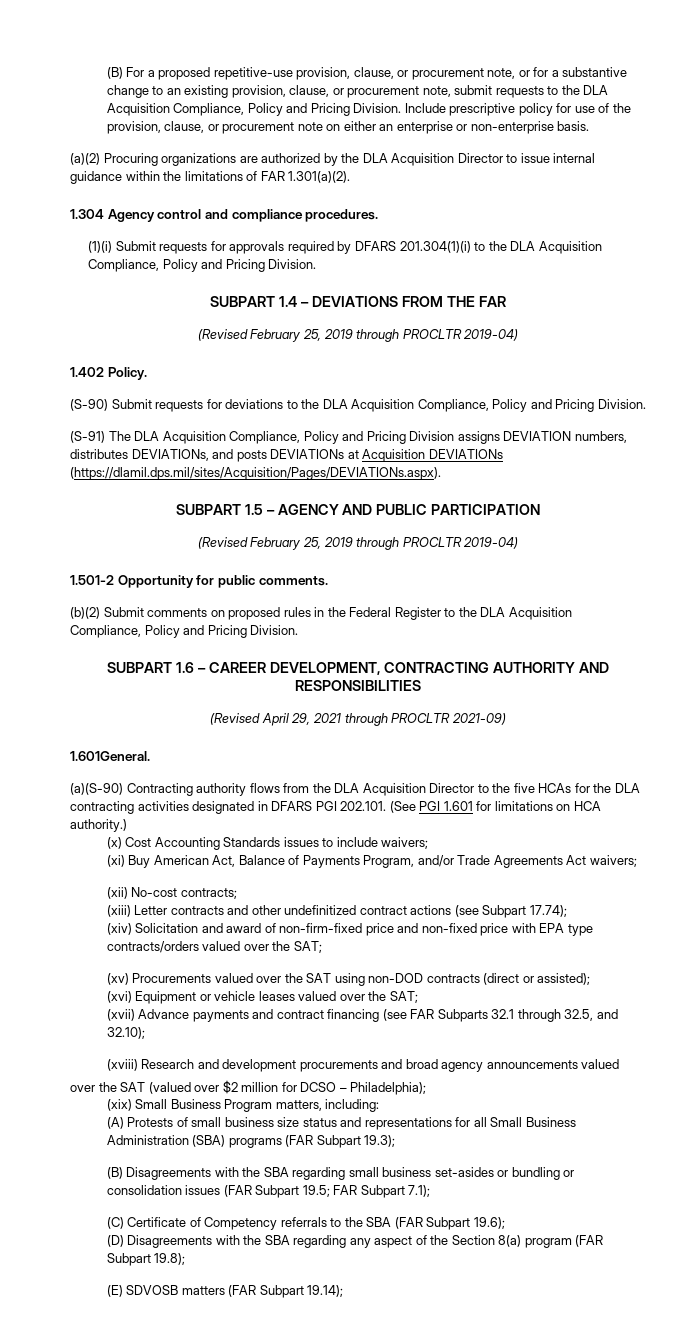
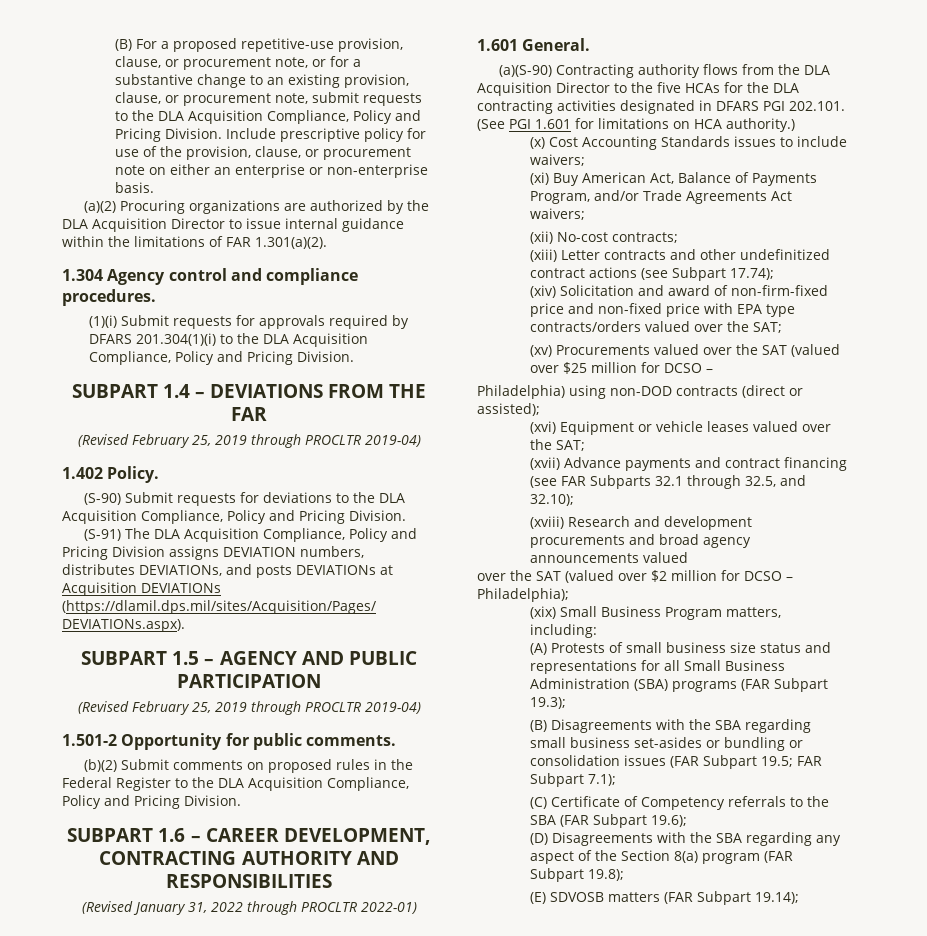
[261,713,506,726] [70,751,150,761] April 29, 2021 through PROCLTR 2021-09) // 1.601General. -> [132,901,417,915] [477,38,591,51] January 31, 2022 through PROCLTR 2022-01) // 1.601 General.
(332, 978) none -> [791,344,841,357] [530,362,714,374] [477,385,565,399] (valued over $25 million for DCSO – // Philadelphia)

